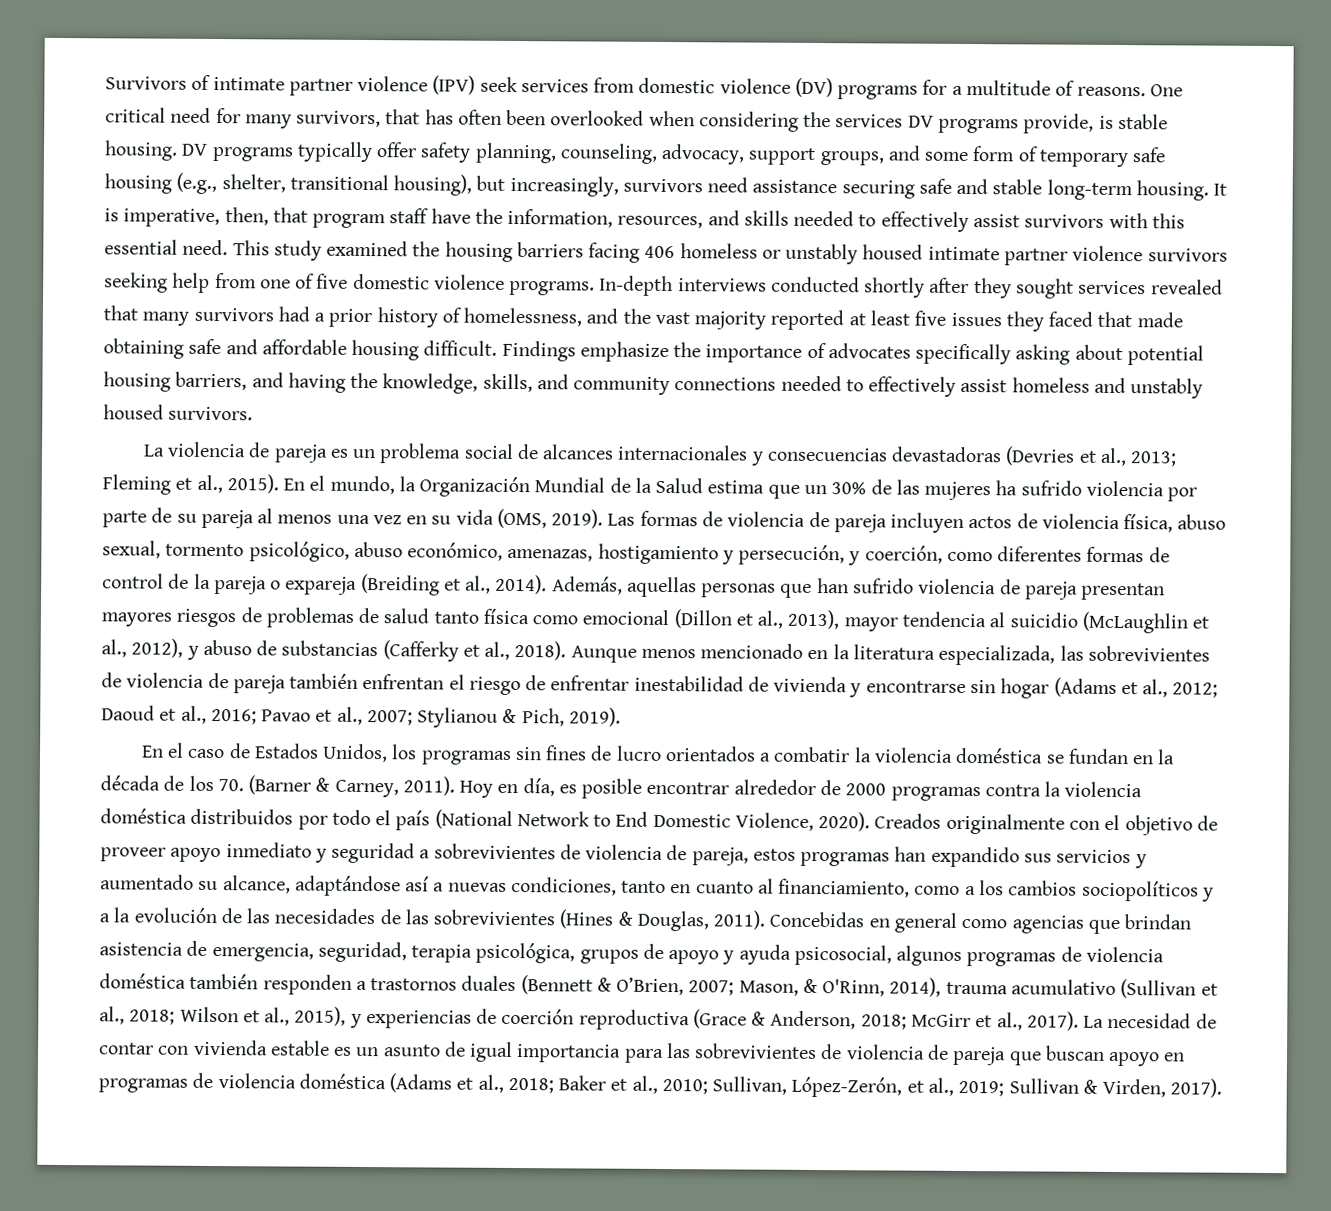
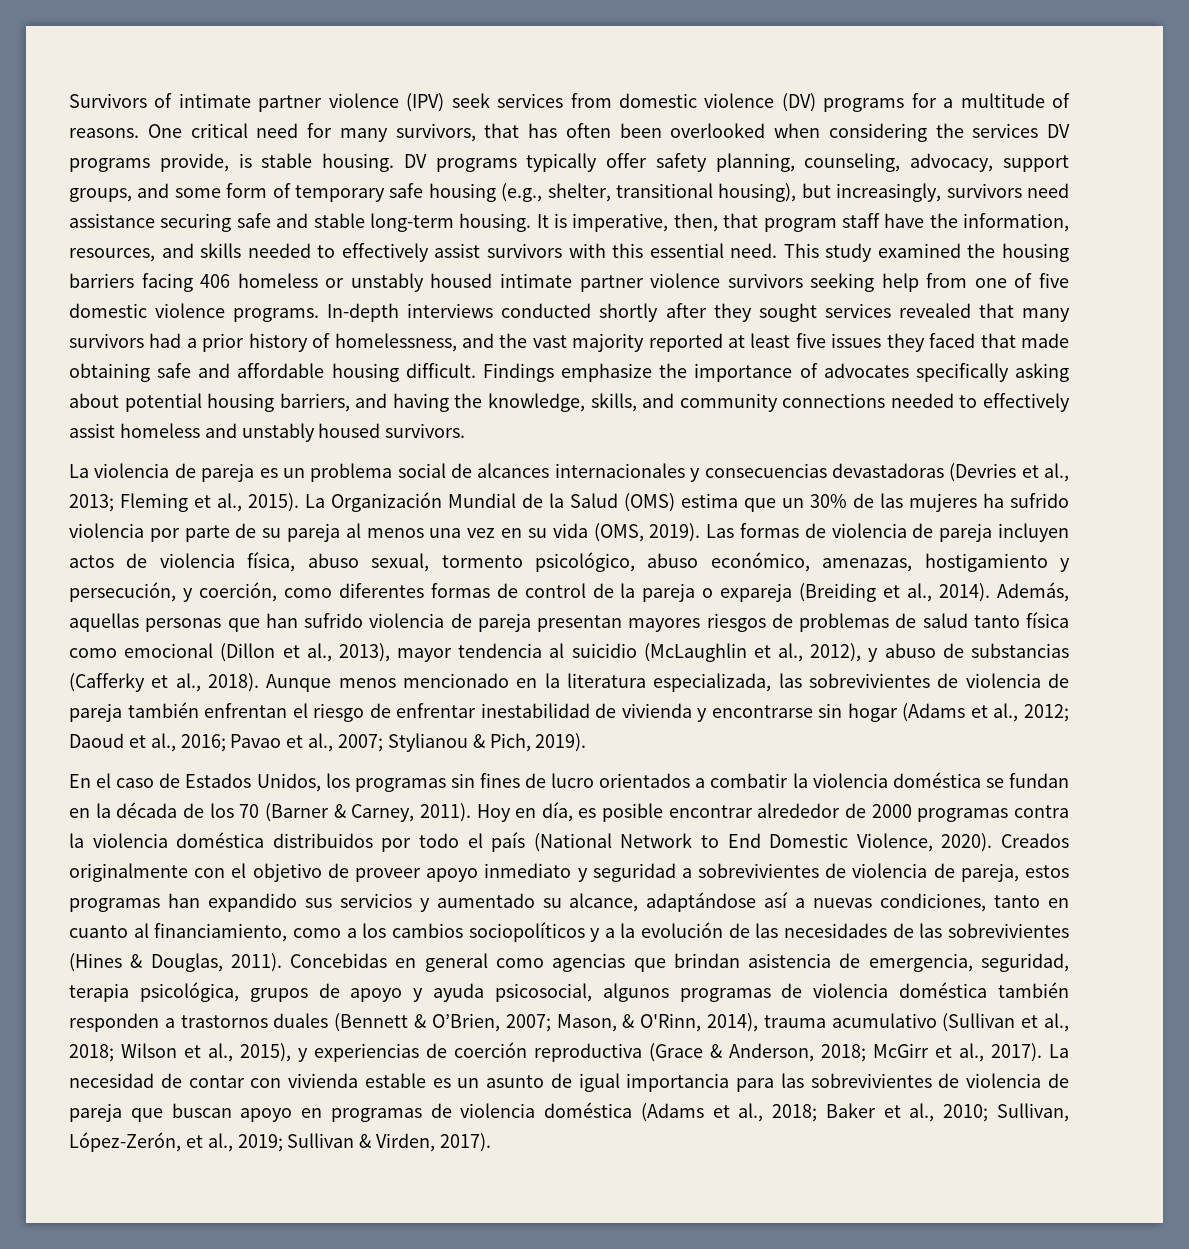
[283,475,416,495] En el mundo, la -> [305,494,325,508] La
(704, 485) none -> [624,493,675,512] (OMS)
[217,779,244,792] 70. -> [239,804,260,818] 70

